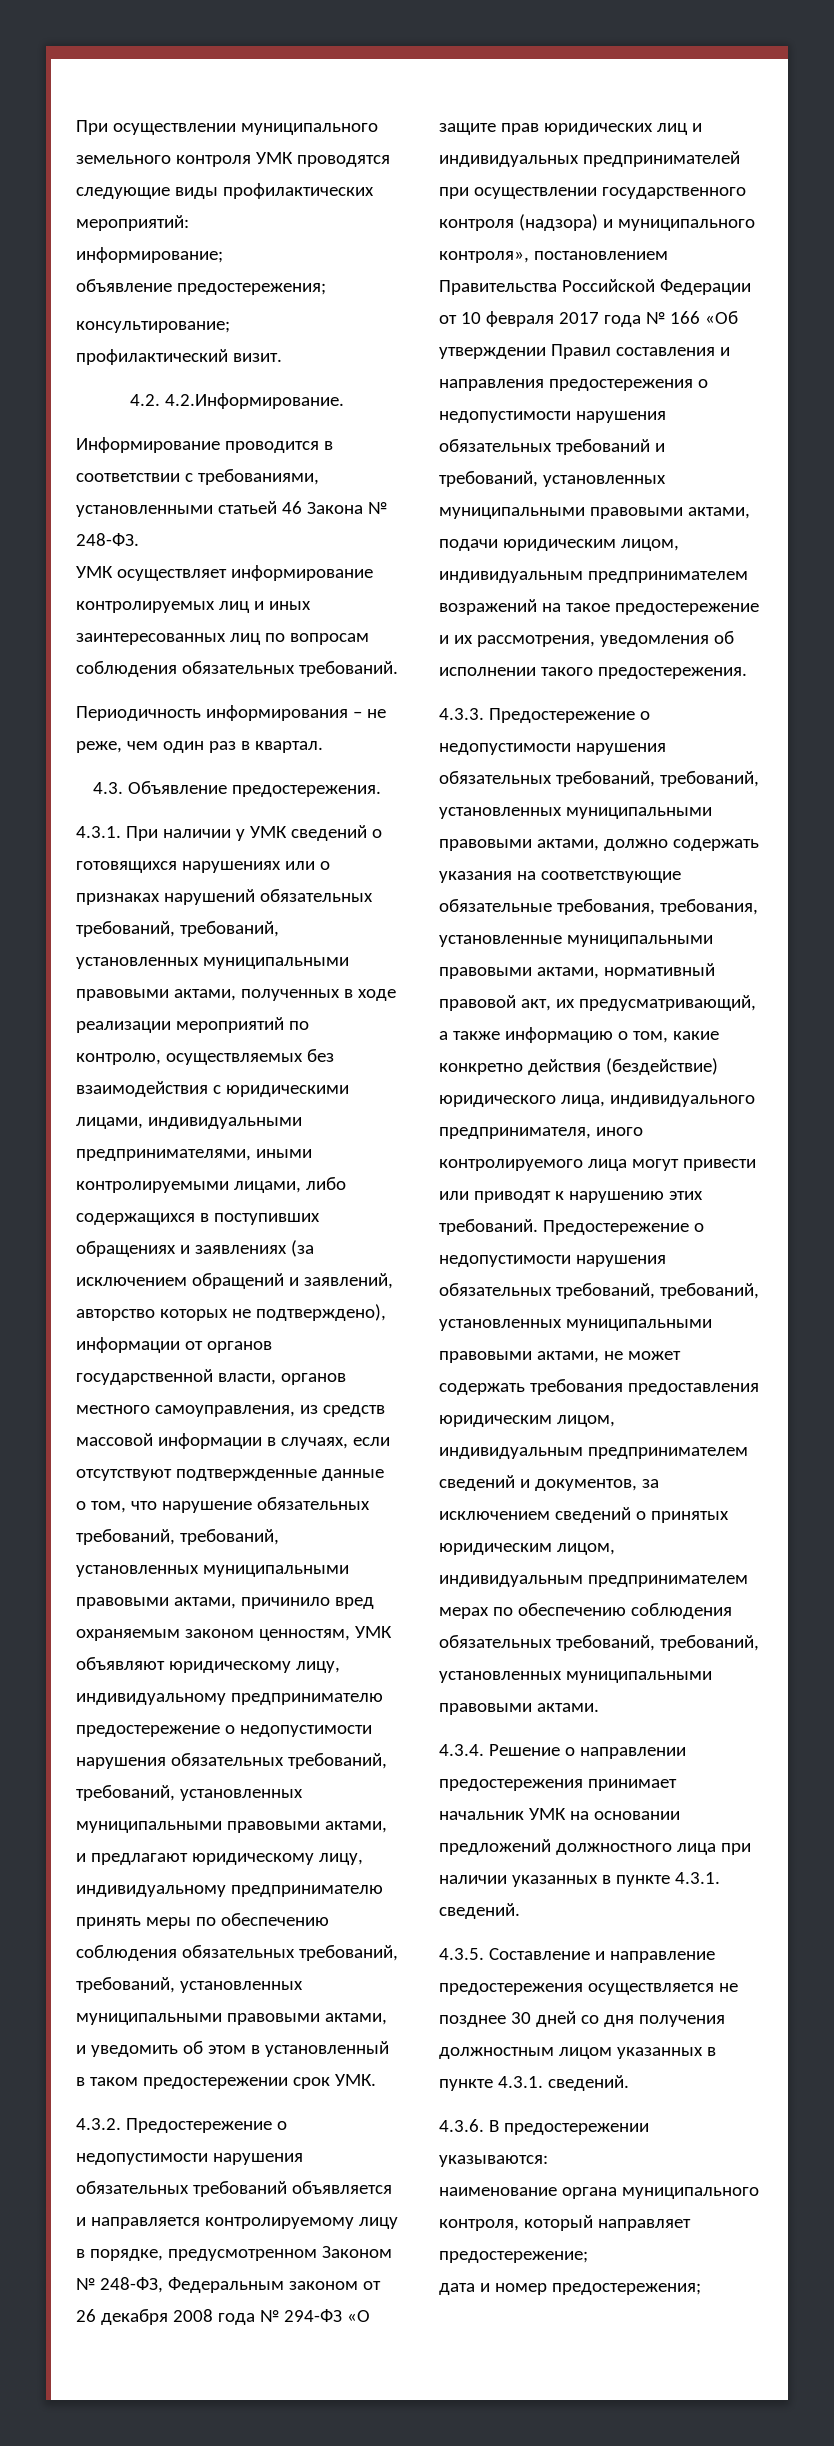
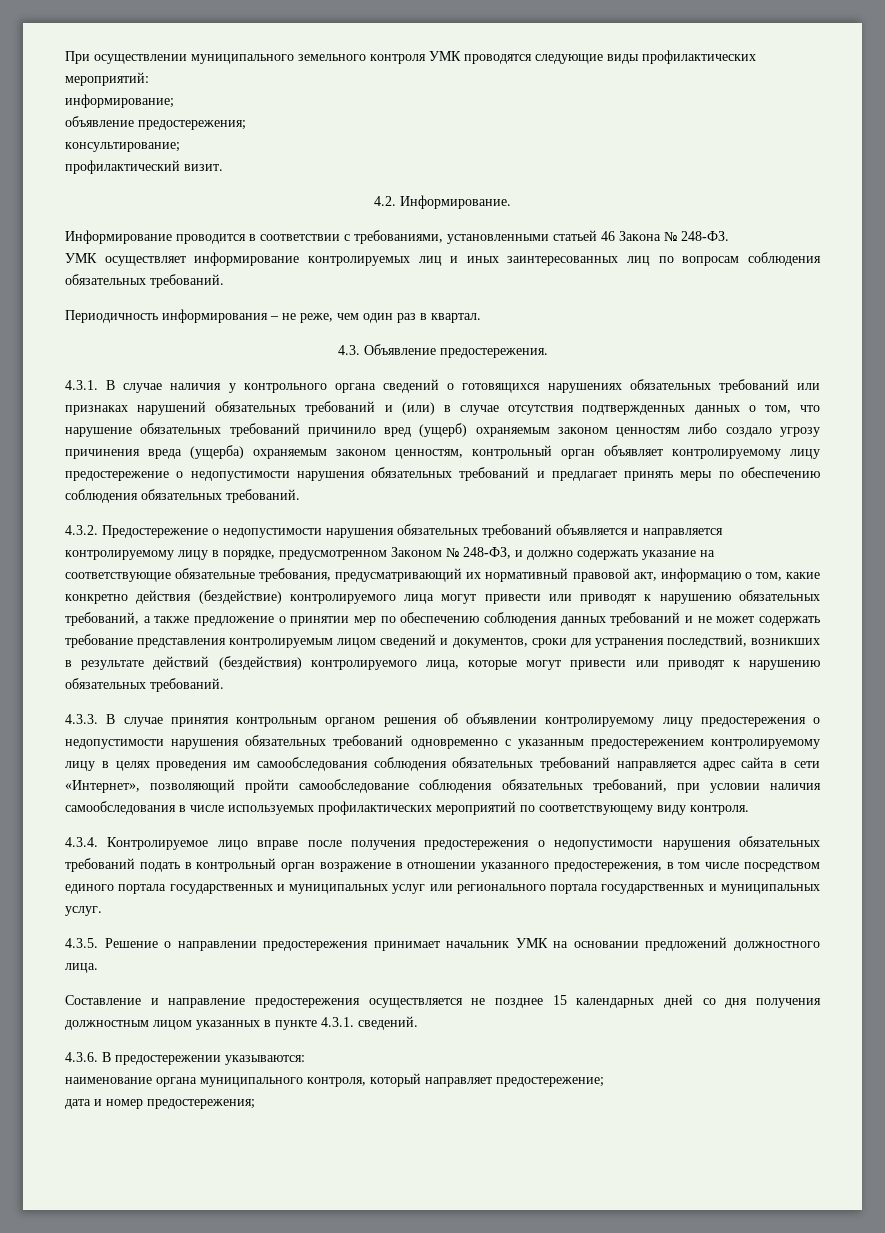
[164,393,344,409] 4.2.Информирование. -> [400,195,511,209] Информирование.
[125,825,382,841] [76,861,330,873] [76,889,373,905] [76,921,279,937] [76,957,349,969] [76,989,396,1001] [76,1017,309,1033] [76,1049,334,1065] [76,1081,349,1097] [76,1117,302,1129] [76,1149,312,1161] [76,1177,346,1193] [76,1213,320,1225] [76,1240,314,1257] [76,1273,393,1289] [76,1304,386,1321] [76,1337,272,1353] [76,1369,346,1385] [76,1405,385,1417] [76,1433,390,1449] [76,1469,384,1481] При наличии у УМК сведений о готовящихся нарушениях или о признаках нарушений обязательных требований, требований, установленных муниципальными правовыми актами, полученных в ходе реализации мероприятий по контролю, осуществляемых без взаимодействия с юридическими лицами, индивидуальными предпринимателями, иными контролируемыми лицами, либо содержащихся в поступивших обращениях и заявлениях (за исключением обращений и заявлений, авторство которых не подтверждено), информации от органов государственной власти, органов местного самоуправления, из средств массовой информации в случаях, если отсутствуют подтвержденные данные -> [106,379,820,393] [65,401,740,415] В случае наличия у контрольного органа сведений о готовящихся нарушениях обязательных требований или признаках нарушений обязательных требований и (или) в случае отсутствия подтвержденных данных
[76,1529,279,1545] [76,1565,349,1577] [76,1597,374,1609] [76,1626,392,1641] [76,1657,340,1673] [76,1693,383,1705] требований, требований, установленных муниципальными правовыми актами, причинило вред охраняемым законом ценностям, УМК объявляют юридическому лицу, индивидуальному предпринимателю -> [229,423,820,437] [65,445,820,459] требований причинило вред (ущерб) охраняемым законом ценностям либо создало угрозу причинения вреда (ущерба) охраняемым законом ценностям, контрольный орган объявляет контролируемому лицу
[287,1753,387,1769] [76,1785,303,1801] [76,1821,387,1833] [76,1853,363,1865] [76,1885,383,1897] требований, требований, установленных муниципальными правовыми актами, и предлагают юридическому лицу, индивидуальному предпринимателю -> [459,467,617,481] требований и предлагает
[298,1945,398,1961] [76,1977,303,1993] [76,2013,387,2025] [76,2041,389,2057] [76,2074,376,2089] требований, требований, установленных муниципальными правовыми актами, и уведомить об этом в установленный в таком предостережении срок УМК. -> [226,489,300,503] требований.
[167,2277,381,2293] [76,2309,370,2325] [439,123,702,135] [439,151,740,167] [439,187,746,199] [439,214,755,231] [439,251,668,263] [439,279,751,295] [439,311,738,327] [439,344,730,359] [439,379,708,391] [439,411,666,423] [439,439,665,455] [439,471,666,487] [439,507,750,519] [439,539,679,551] [439,571,748,583] [439,599,759,615] [439,631,734,647] [439,667,747,679] [439,708,650,723] [439,743,666,755] [439,771,759,787] [439,807,712,819] [439,839,599,851] Федеральным законом от 26 декабря 2008 года № 294-ФЗ «О защите прав юридических лиц и индивидуальных предпринимателей при осуществлении государственного контроля (надзора) и муниципального контроля», постановлением Правительства Российской Федерации от 10 февраля 2017 года № 166 «Об утверждении Правил составления и направления предостережения о недопустимости нарушения обязательных требований и требований, установленных муниципальными правовыми актами, подачи юридическим лицом, индивидуальным предпринимателем возражений на такое предостережение и их рассмотрения, уведомления об исполнении такого предостережения. // 4.3.3. Предостережение о недопустимости нарушения обязательных требований, требований, установленных муниципальными правовыми актами, -> [515,550,523,557] и
[439,871,512,883] указания -> [642,550,696,560] указание
[659,899,758,915] [439,935,713,947] [439,963,715,979] [439,995,756,1011] [439,1031,500,1040] требования, установленные муниципальными правовыми актами, нормативный правовой акт, их предусматривающий, а также -> [335,568,657,582] предусматривающий их нормативный правовой акт,
[439,1095,755,1107] [439,1127,643,1139] юридического лица, индивидуального предпринимателя, иного -> (282, 597) none
[668,1191,703,1200] [439,1219,704,1235] [439,1255,666,1267] [439,1283,759,1299] [439,1319,712,1331] [439,1351,681,1363] [439,1379,759,1395] [439,1415,615,1427] [439,1447,748,1459] [439,1475,659,1491] [439,1507,729,1523] [439,1543,615,1555] [439,1575,748,1587] [439,1603,732,1619] [439,1635,759,1651] [439,1671,712,1683] [439,1703,599,1715] [439,1744,484,1756] этих требований. Предостережение о недопустимости нарушения обязательных требований, требований, установленных муниципальными правовыми актами, не может содержать требования предоставления юридическим лицом, индивидуальным предпринимателем сведений и документов, за исключением сведений о принятых юридическим лицом, индивидуальным предпринимателем мерах по обеспечению соблюдения обязательных требований, требований, установленных муниципальными правовыми актами. // 4.3.4. -> [738,590,820,601] [65,612,820,626] [65,634,820,648] [65,656,820,670] [65,678,224,692] [65,713,820,727] [65,735,820,749] [65,757,820,771] [65,779,821,793] [65,801,749,815] [65,836,820,850] [65,858,820,872] [65,884,820,894] [65,906,102,916] [65,938,98,948] обязательных требований, а также предложение о принятии мер по обеспечению соблюдения данных требований и не может содержать требование представления контролируемым лицом сведений и документов, сроки для устранения последствий, возникших в результате действий (бездействия) контролируемого лица, которые могут привести или приводят к нарушению обязательных требований. // 4.3.3. В случае принятия контрольным органом решения об объявлении контролируемому лицу предостережения о недопустимости нарушения обязательных требований одновременно с указанным предостережением контролируемому лицу в целях проведения им самообследования соблюдения обязательных требований направляется адрес сайта в сети «Интернет», позволяющий пройти самообследование соблюдения обязательных требований, при условии наличия самообследования в числе используемых профилактических мероприятий по соответствующему виду контроля. // 4.3.4. Контролируемое лицо вправе после получения предостережения о недопустимости нарушения обязательных требований подать в контрольный орган возражение в отношении указанного предостережения, в том числе посредством единого портала государственных и муниципальных услуг или регионального портала государственных и муниципальных услуг. // 4.3.5.
[676,1843,751,1855] [439,1872,720,1887] [439,1903,520,1919] [439,1948,484,1960] лица при наличии указанных в пункте 4.3.1. сведений. // 4.3.5. -> [65,963,98,973] лица. //
[510,2012,531,2024] 30 -> [552,995,655,1008] 15 календарных

